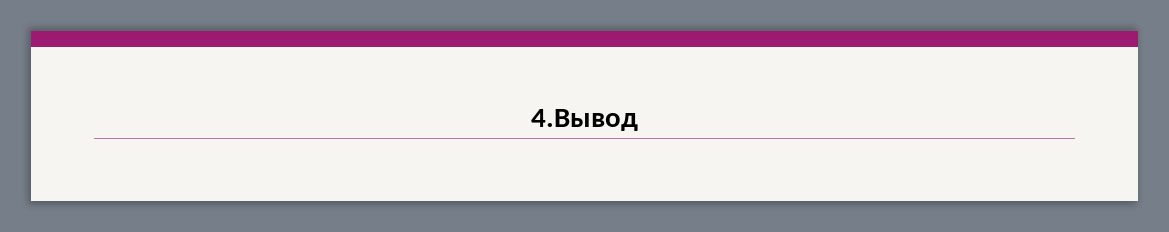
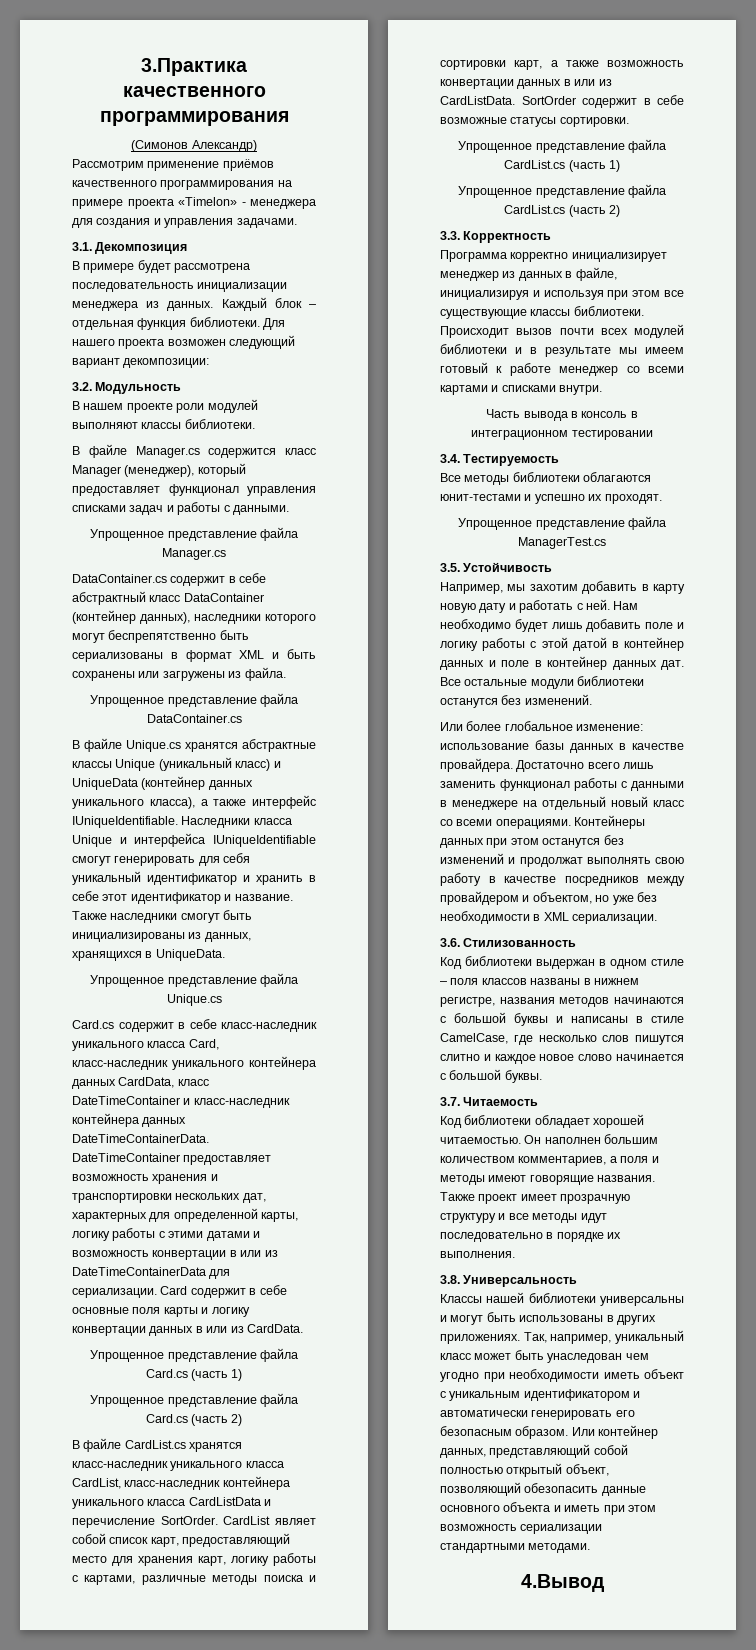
(531, 120) none -> [141,58,247,76] [122,86,266,97] [99,111,289,126] [131,140,257,152] [72,159,274,171] [72,180,292,190] [72,197,316,209] [72,218,297,228] [72,242,188,254] [72,260,251,273] [72,282,288,292] [72,297,316,311] [72,317,286,330] [72,335,296,349] [72,358,210,368] [72,382,182,394] [72,399,258,413] [72,419,255,429] [72,444,316,458] [72,463,246,477] [72,484,316,496] [72,502,289,515] [90,527,298,541] [162,548,226,560] [72,573,267,586] [72,591,264,605] [72,610,316,624] [72,630,249,643] [72,649,316,662] [72,667,286,681] [90,693,298,707] [146,714,242,723] [72,738,316,752] [72,757,281,771] [72,776,253,790] [72,795,316,809] [72,816,292,828] [72,833,316,847] [72,853,251,866] [72,871,316,885] [72,891,293,904] [72,910,253,923] [72,932,251,942] [72,949,225,961] [90,973,298,987] [166,994,222,1006] [72,1019,317,1032] [72,1039,219,1051] [72,1056,316,1070] [72,1077,209,1089] [72,1096,290,1108] [72,1113,187,1127] [72,1134,209,1143] [72,1153,272,1165] [72,1174,218,1184] [72,1193,266,1203] [72,1208,299,1222] [72,1228,260,1241] [72,1250,278,1260] [72,1267,231,1279] [72,1285,287,1298] [72,1307,250,1317] [72,1324,303,1336] [90,1348,298,1362] [145,1369,243,1381] [90,1393,298,1407] [145,1414,243,1426] [72,1438,243,1452] [72,1461,284,1471] [72,1476,290,1490] [72,1497,272,1509] [72,1516,316,1528] [72,1533,291,1547] [72,1553,316,1566] [72,1575,316,1585] [440,60,684,70] [440,79,612,89] [440,95,684,108] [440,117,629,127] [458,139,666,153] [504,160,620,172] [458,184,666,198] [504,205,620,217] [440,231,552,243] [440,250,667,262] [440,267,617,281] [440,290,684,300] [440,306,644,319] [440,324,684,338] [440,344,684,357] [440,362,684,376] [440,385,603,395] [486,409,638,421] [471,430,653,440] [440,454,560,466] [440,472,652,485] [440,494,662,504] [458,516,666,530] [518,537,606,549] [440,562,553,572] [440,581,685,594] [440,599,639,613] [440,619,684,632] [440,637,684,651] [440,656,684,670] [440,676,645,689] [440,694,592,708] [440,721,644,731] [440,740,684,753] [440,758,655,772] [440,778,684,791] [440,796,684,810] [440,815,646,829] [440,835,624,848] [440,853,684,867] [440,873,685,886] [440,891,657,905] [440,911,658,924] [440,938,577,947] [440,956,684,969] [440,978,639,985] [440,997,684,1007] [440,1012,684,1026] [440,1033,684,1045] [440,1054,684,1064] [440,1069,542,1083] [440,1097,539,1106] [440,1114,645,1128] [440,1134,659,1144] [440,1156,659,1166] [440,1175,656,1185] [440,1192,631,1204] [440,1213,607,1223] [440,1232,622,1242] [440,1251,515,1258] [440,1275,578,1287] [440,1292,684,1306] [440,1312,656,1325] [440,1330,684,1344] [440,1350,649,1363] [440,1369,684,1382] [440,1389,641,1401] [440,1410,635,1420] [440,1425,659,1439] [440,1444,628,1458] [440,1463,609,1477] [440,1482,646,1496] [440,1502,656,1515] [440,1524,603,1534] [440,1543,591,1553] 3.Практика качественного программирования // (Симонов Александр) // Рассмотрим применение приёмов качественного программирования на примере проекта «Timelon» - менеджера для создания и управления задачами. // 3.1. Декомпозиция // В примере будет рассмотрена последовательность инициализации менеджера из данных. Каждый блок – отдельная функция библиотеки. Для нашего проекта возможен следующий вариант декомпозиции: // 3.2. Модульность // В нашем проекте роли модулей выполняют классы библиотеки. // В файле Manager.cs содержится класс Manager (менеджер), который предоставляет функционал управления списками задач и работы с данными. // Упрощенное представление файла Manager.cs // DataContainer.cs содержит в себе абстрактный класс DataContainer (контейнер данных), наследники которого могут беспрепятственно быть сериализованы в формат XML и быть сохранены или загружены из файла. // Упрощенное представление файла DataContainer.cs // В файле Unique.cs хранятся абстрактные классы Unique (уникальный класс) и UniqueData (контейнер данных уникального класса), а также интерфейс IUniqueIdentifiable. Наследники класса Unique и интерфейса IUniqueIdentifiable смогут генерировать для себя уникальный идентификатор и хранить в себе этот идентификатор и название. Также наследники смогут быть инициализированы из данных, хранящихся в UniqueData. // Упрощенное представление файла Unique.cs // Card.cs содержит в себе класс-наследник уникального класса Card, класс-наследник уникального контейнера данных CardData, класс DateTimeContainer и класс-наследник контейнера данных DateTimeContainerData. DateTimeContainer предоставляет возможность хранения и транспортировки нескольких дат, характерных для определенной карты, логику работы с этими датами и возможность конвертации в или из DateTimeContainerData для сериализации. Card содержит в себе основные поля карты и логику конвертации данных в или из CardData. // Упрощенное представление файла Card.cs (часть 1) // Упрощенное представление файла Card.cs (часть 2) // В файле CardList.cs хранятся класс-наследник уникального класса CardList, класс-наследник контейнера уникального класса CardListData и перечисление SortOrder. CardList являет собой список карт, предоставляющий место для хранения карт, логику работы с картами, различные методы поиска и сортировки карт, а также возможность конвертации данных в или из CardListData. SortOrder содержит в себе возможные статусы сортировки. // Упрощенное представление файла CardList.cs (часть 1) // Упрощенное представление файла CardList.cs (часть 2) // 3.3. Корректность // Программа корректно инициализирует менеджер из данных в файле, инициализируя и используя при этом все существующие классы библиотеки. Происходит вызов почти всех модулей библиотеки и в результате мы имеем готовый к работе менеджер со всеми картами и списками внутри. // Часть вывода в консоль в интеграционном тестировании // 3.4. Тестируемость // Все методы библиотеки облагаются юнит-тестами и успешно их проходят. // Упрощенное представление файла ManagerTest.cs // 3.5. Устойчивость // Например, мы захотим добавить в карту новую дату и работать с ней. Нам необходимо будет лишь добавить поле и логику работы с этой датой в контейнер данных и поле в контейнер данных дат. Все остальные модули библиотеки останутся без изменений. // Или более глобальное изменение: использование базы данных в качестве провайдера. Достаточно всего лишь заменить функционал работы с данными в менеджере на отдельный новый класс со всеми операциями. Контейнеры данных при этом останутся без изменений и продолжат выполнять свою работу в качестве посредников между провайдером и объектом, но уже без необходимости в XML сериализации. // 3.6. Стилизованность // Код библиотеки выдержан в одном стиле – поля классов названы в нижнем регистре, названия методов начинаются с большой буквы и написаны в стиле CamelCase, где несколько слов пишутся слитно и каждое новое слово начинается с большой буквы. // 3.7. Читаемость // Код библиотеки обладает хорошей читаемостью. Он наполнен большим количеством комментариев, а поля и методы имеют говорящие названия. Также проект имеет прозрачную структуру и все методы идут последовательно в порядке их выполнения. // 3.8. Универсальность // Классы нашей библиотеки универсальны и могут быть использованы в других приложениях. Так, например, уникальный класс может быть унаследован чем угодно при необходимости иметь объект с уникальным идентификатором и автоматически генерировать его безопасным образом. Или контейнер данных, представляющий собой полностью открытый объект, позволяющий обезопасить данные основного объекта и иметь при этом возможность сериализации стандартными методами. //

